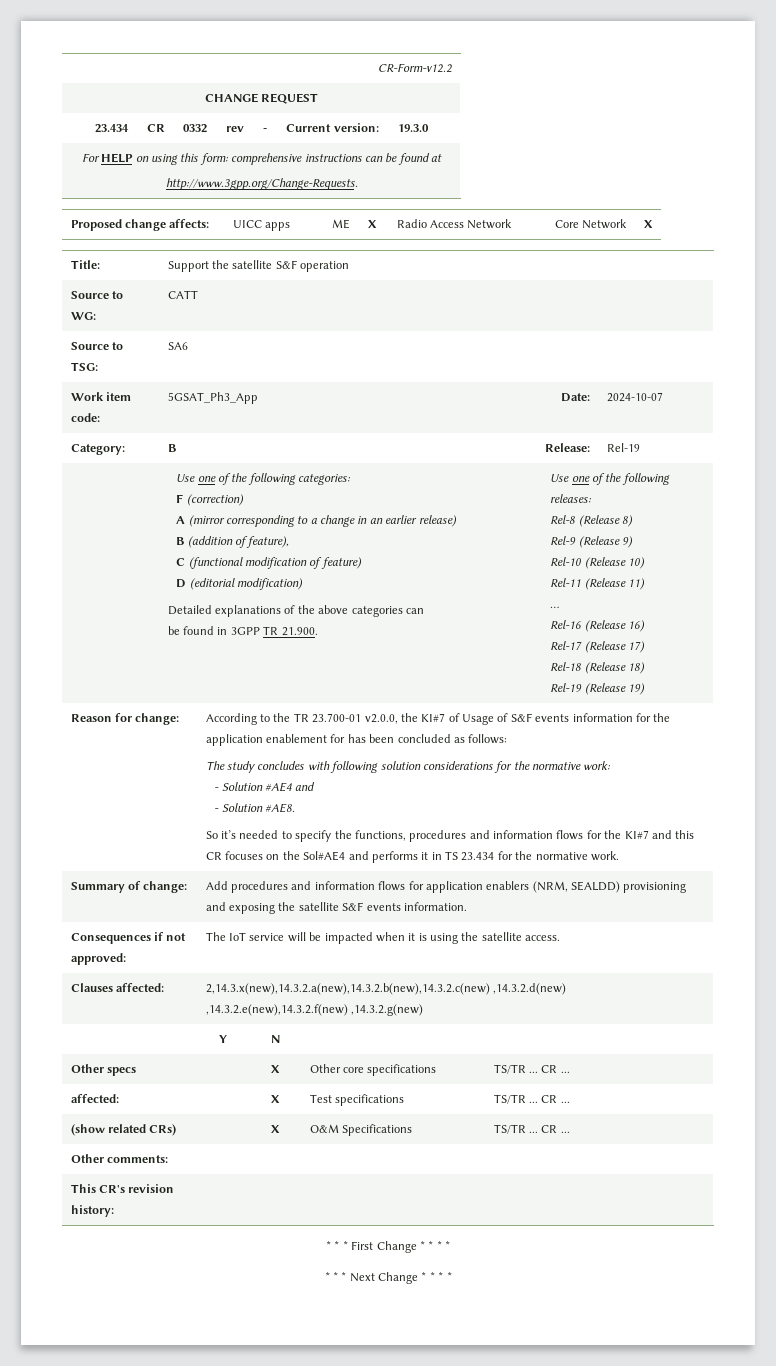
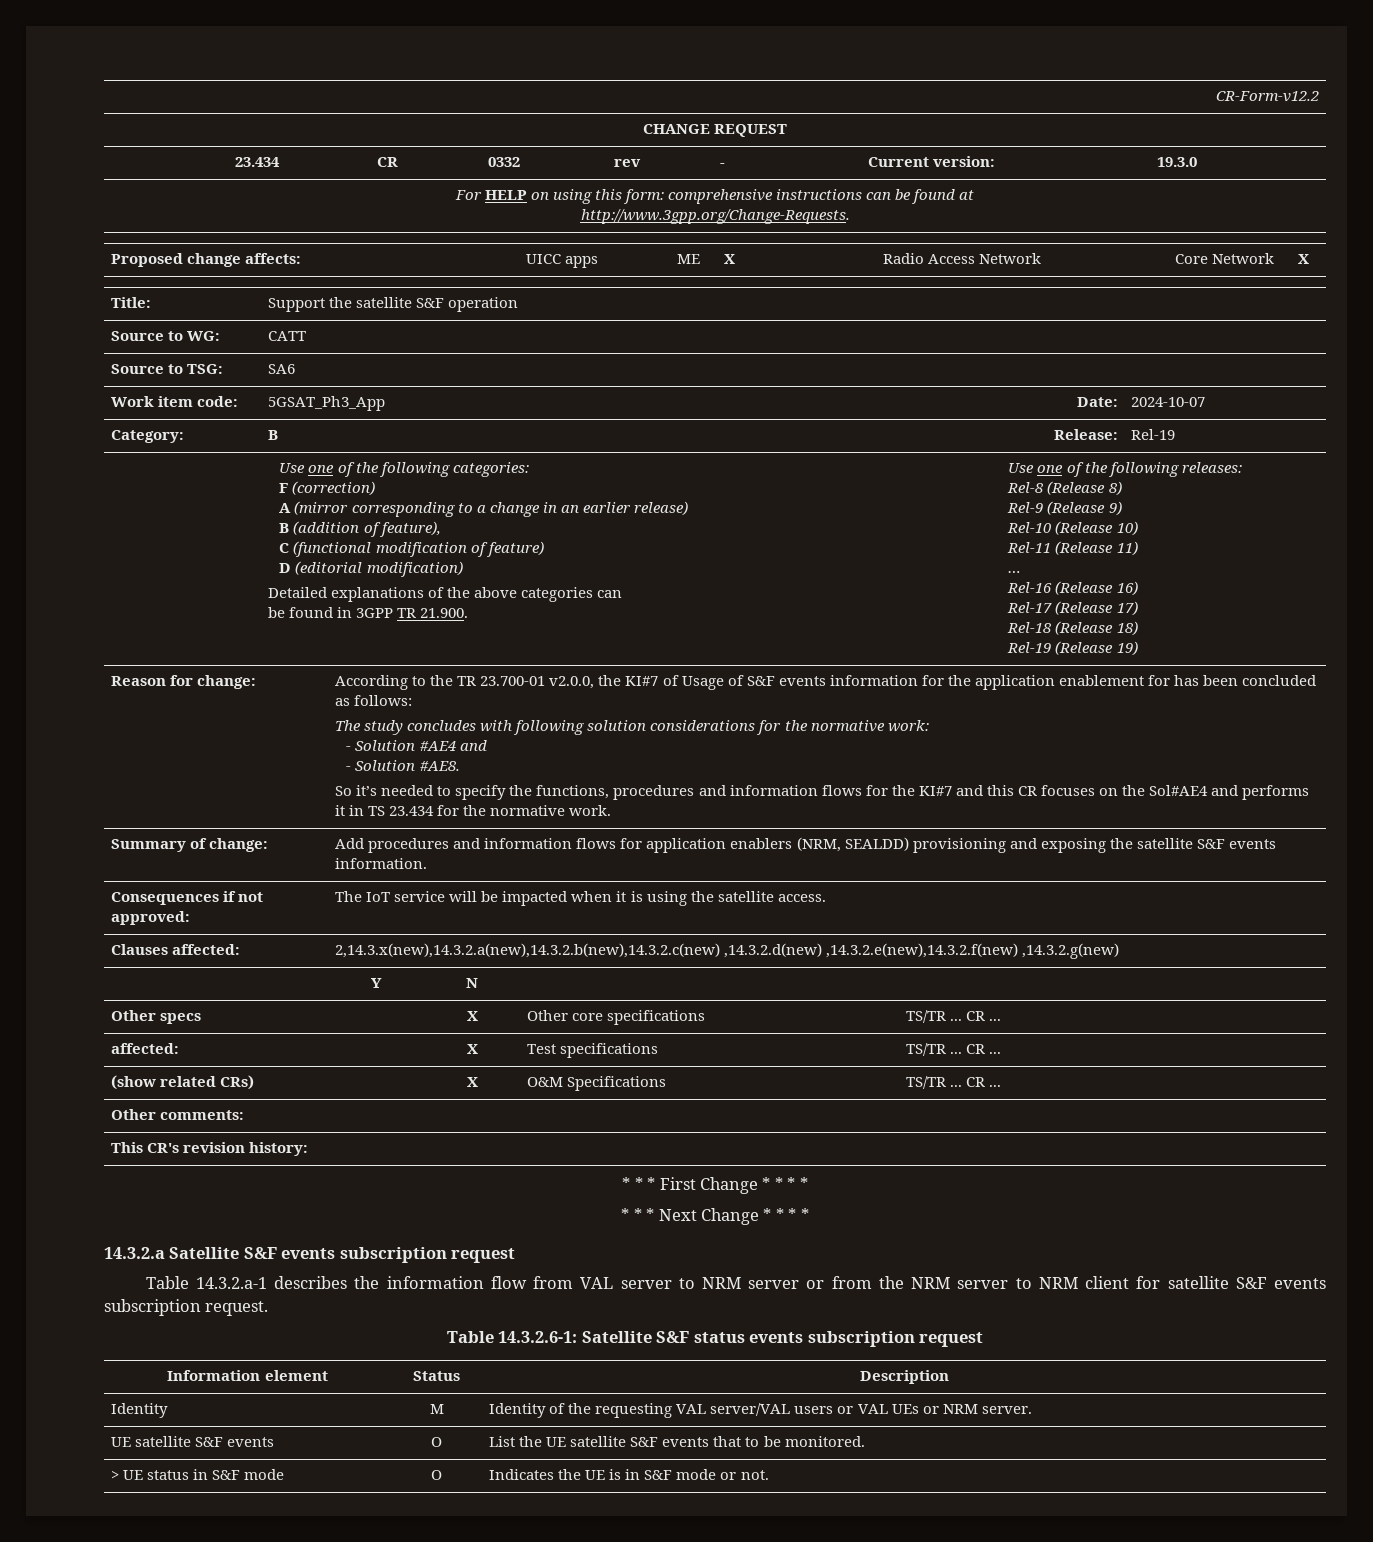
(452, 1276) none -> [104,1247,516,1263] [145,1276,1326,1289] [104,1299,269,1316] [446,1331,984,1347] [167,1370,328,1381] [413,1371,460,1381] [859,1370,949,1384] [111,1403,169,1418] [429,1404,444,1414] [489,1403,1032,1418] [111,1436,275,1447] [431,1437,442,1447] [489,1436,865,1447] [111,1469,285,1480] [431,1470,442,1480] [489,1469,769,1480] // 14.3.2.a Satellite S&F events subscription request // Table 14.3.2.a-1 describes the information flow from VAL server to NRM server or from the NRM server to NRM client for satellite S&F events subscription request. // Table 14.3.2.6-1: Satellite S&F status events subscription request // Information element | Status | Description // Identity | M | Identity of the requesting VAL server/VAL users or VAL UEs or NRM server. // UE satellite S&F events | O | List the UE satellite S&F events that to be monitored. // > UE status in S&F mode | O | Indicates the UE is in S&F mode or not.

